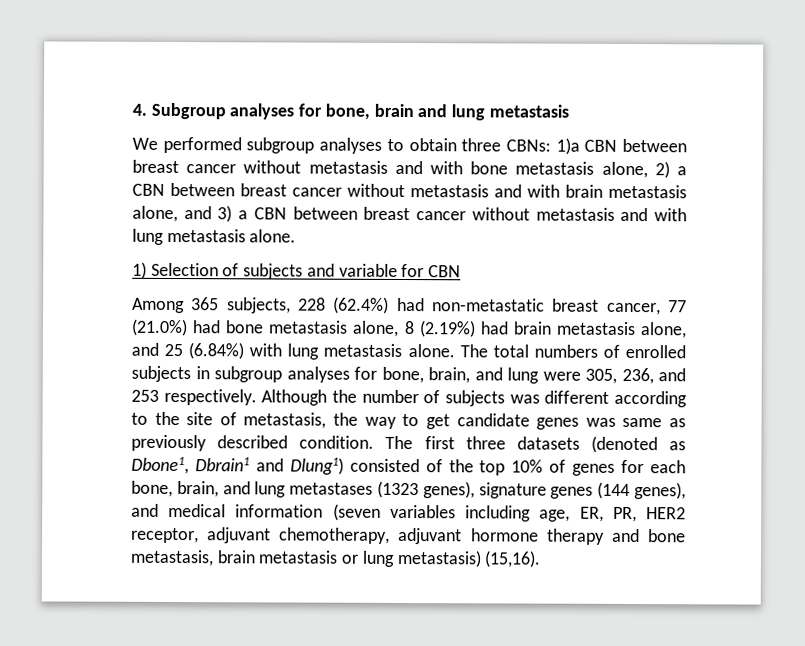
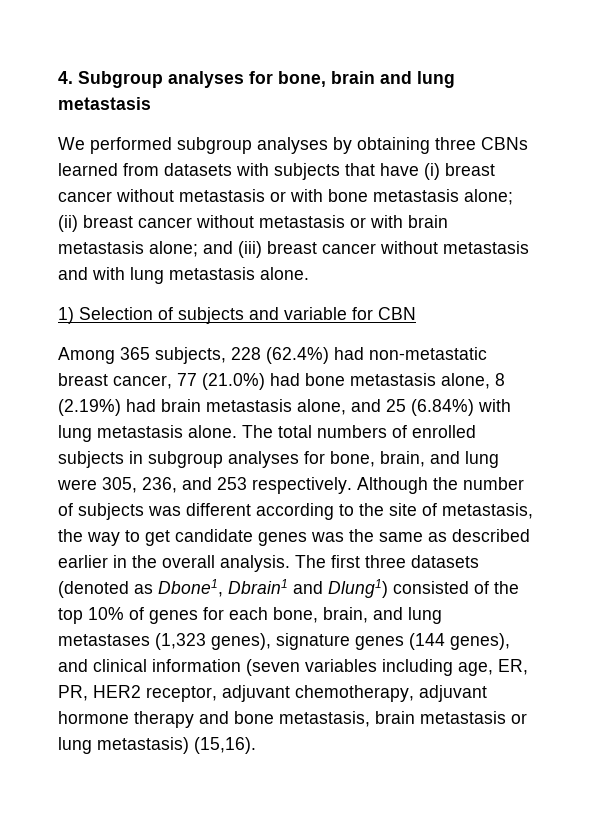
[386,137,687,155] [132,159,423,175] to obtain three CBNs: 1)a CBN between breast cancer without metastasis and -> [333,137,528,154] [58,163,495,180] [58,189,286,202] by obtaining three CBNs learned from datasets with subjects that have (i) breast cancer without metastasis or
[601,161,687,179] [132,182,522,198] alone, 2) a CBN between breast cancer without metastasis and -> [464,189,513,205] [58,215,366,232] alone; (ii) breast cancer without metastasis or
[132,205,358,223] alone, and 3) a CBN between -> [149,241,262,258] alone; and (iii)
(616, 422) none -> [349,529,374,542] the
[131,434,375,452] previously described condition. -> [452,529,530,542] [58,555,290,572] described earlier in the overall analysis.
[377,480,419,499] (1323 -> [155,633,206,650] (1,323
[168,503,227,518] medical -> [93,659,147,672] clinical

